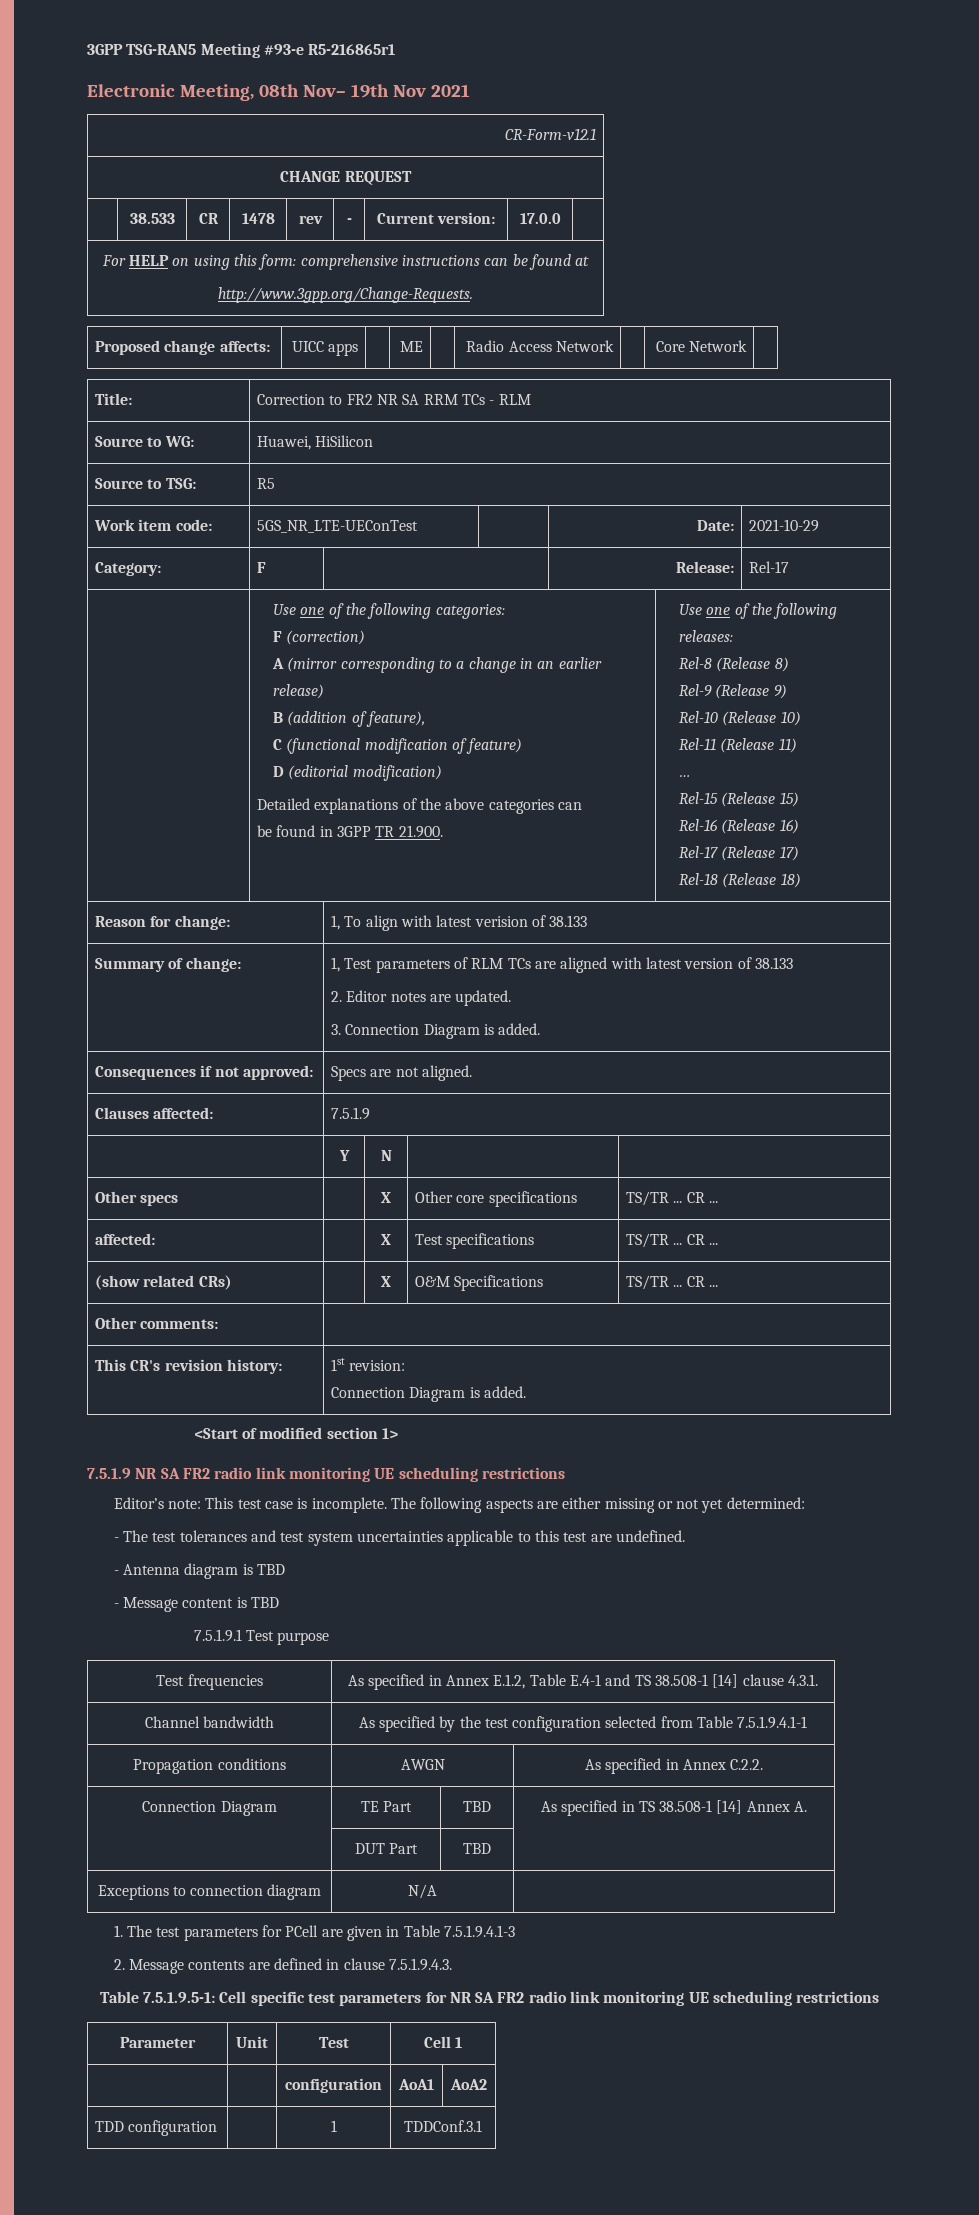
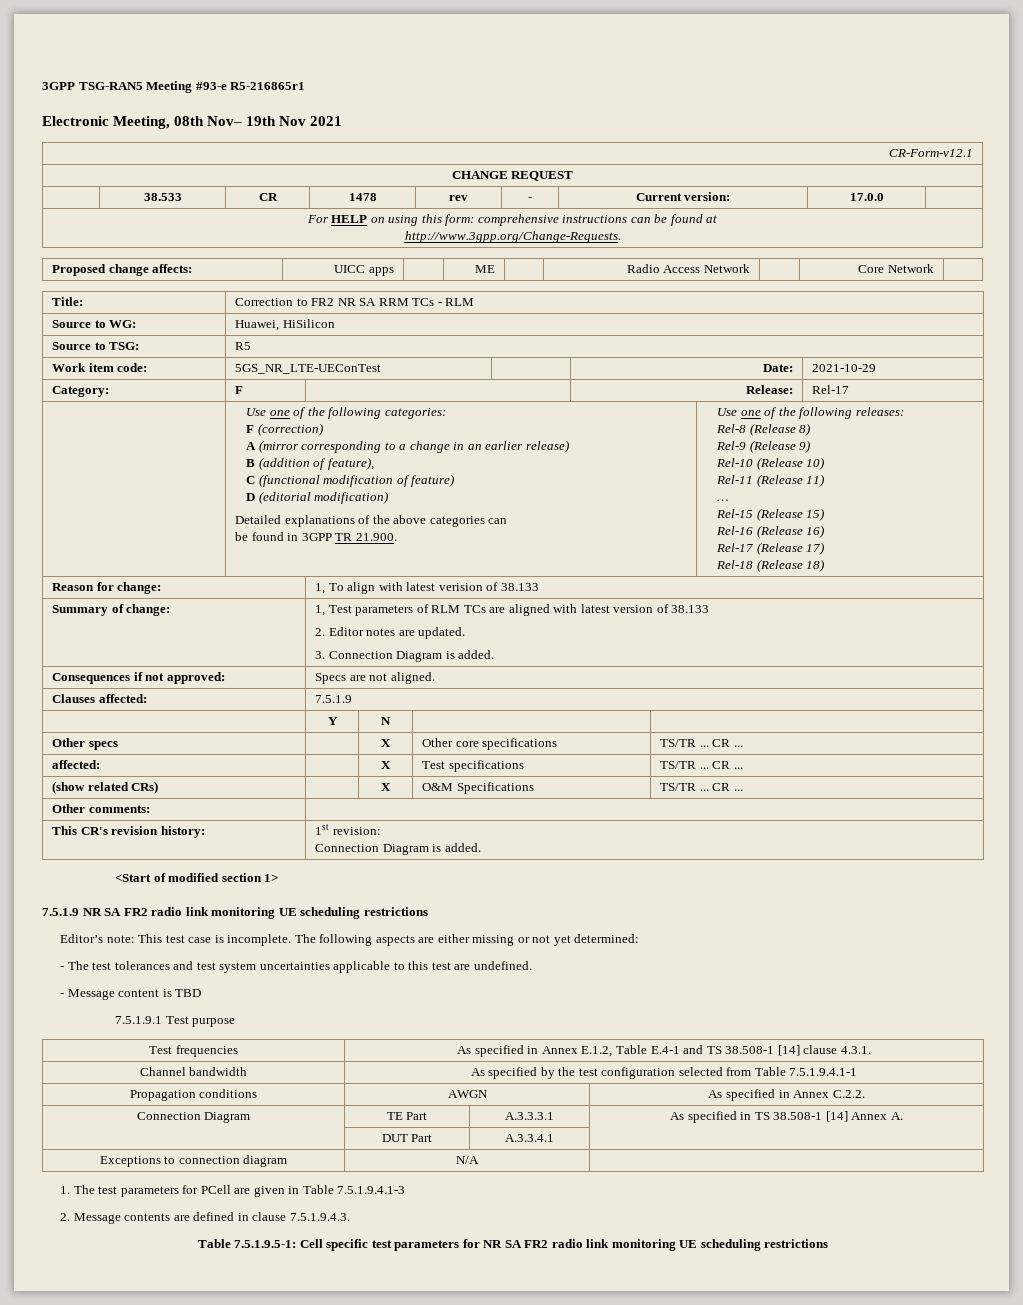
[113,1563,285,1579] // - Antenna diagram is TBD -> (532, 965) none
[463,1801,491,1812] TBD -> [505,1112,554,1120] A.3.3.3.1
[463,1843,491,1854] TBD -> [505,1134,554,1142] A.3.3.4.1
[120,2037,196,2048] [236,2036,268,2048] [318,2037,349,2048] [423,2036,463,2048] [285,2078,382,2093] [398,2079,434,2090] [450,2079,487,2090] [95,2120,218,2136] [330,2120,337,2132] [404,2120,482,2132] // Parameter | Unit | Test | Cell 1 // | | configuration | AoA1 | AoA2 // TDD configuration | | 1 | TDDConf.3.1 -> (829, 1243) none

